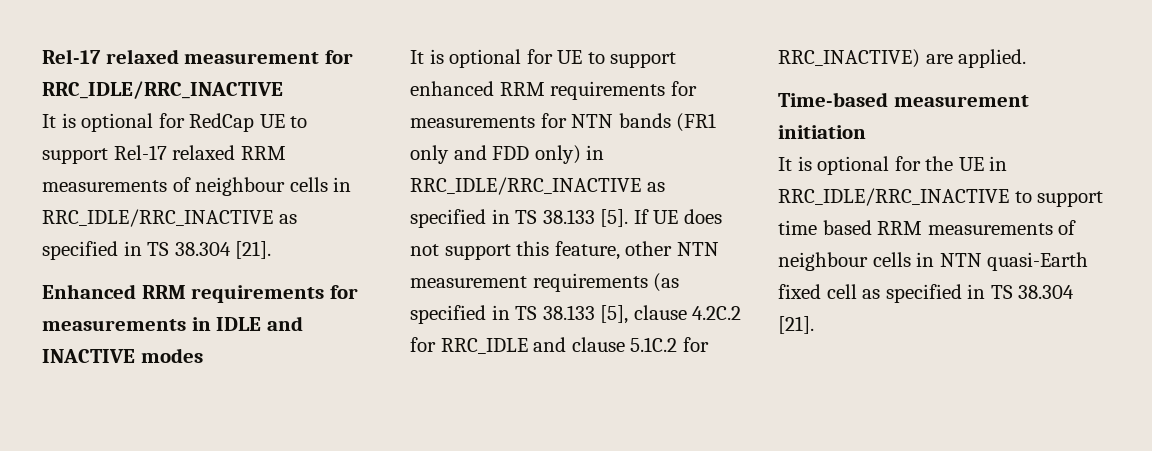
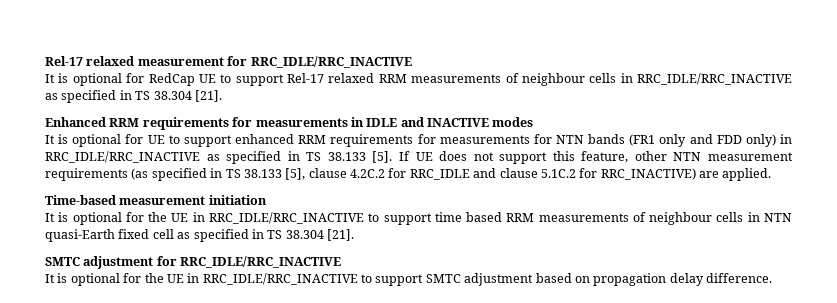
(814, 325) none -> [45,256,342,269] [45,273,772,286] // SMTC adjustment for RRC_IDLE/RRC_INACTIVE // It is optional for the UE in RRC_IDLE/RRC_INACTIVE to support SMTC adjustment based on propagation delay difference.

